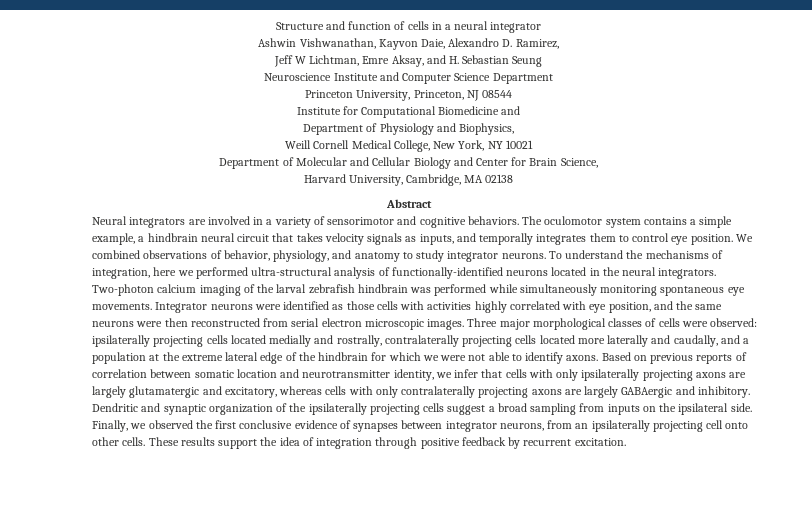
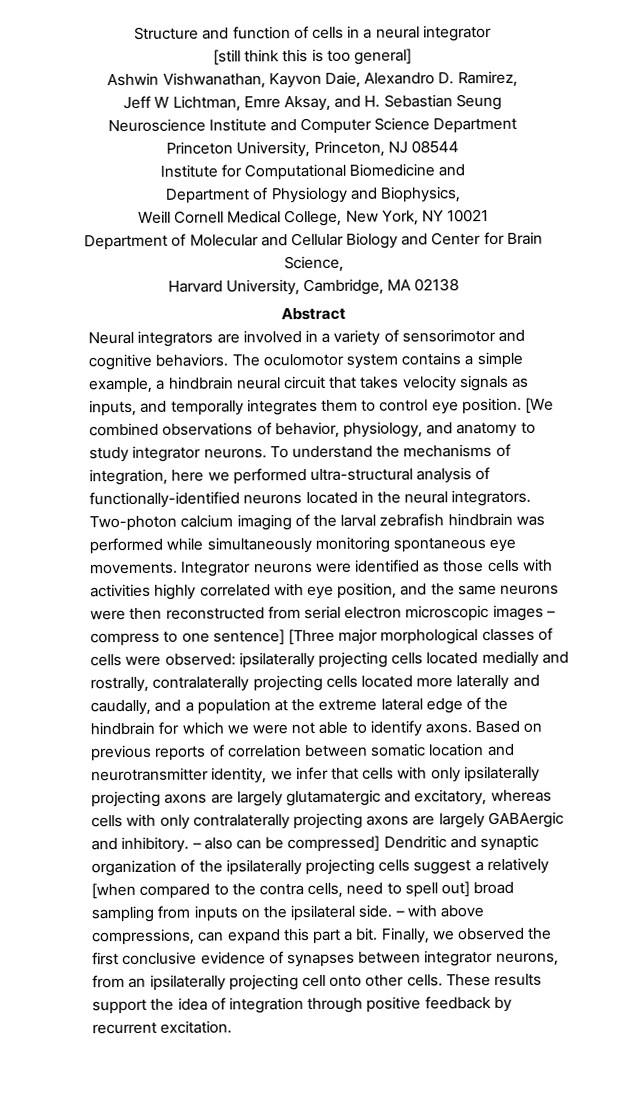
(542, 27) none -> [213,48,412,66] // [still think this is too general]
[735,234,753,242] We -> [524,397,554,414] [We
[427,318,498,330] images. Three -> [492,604,556,622] [90,628,335,647] images – compress to one sentence] [Three
(750, 392) none -> [191,835,381,853] – also can be compressed]
(495, 409) none -> [486,857,549,875] [91,881,470,900] relatively [when compared to the contra cells, need to spell out]
(752, 407) none -> [394,904,484,918] [92,927,379,946] – with above compressions, can expand this part a bit.

